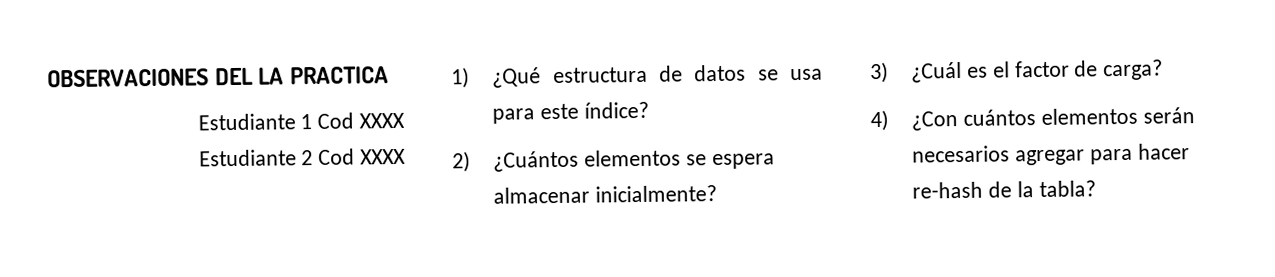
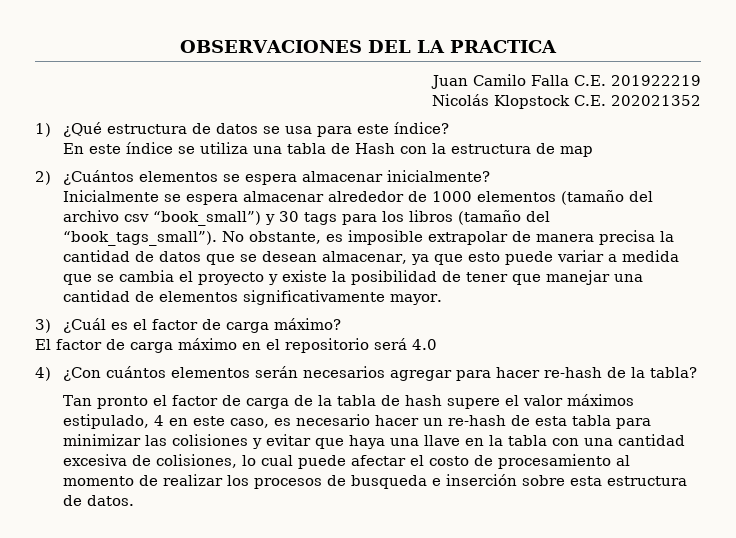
[197,112,406,131] [198,148,407,167] Estudiante 1 Cod XXXX // Estudiante 2 Cod XXXX -> [431,74,701,89] [432,94,701,109] Juan Camilo Falla C.E. 201922219 // Nicolás Klopstock C.E. 202021352
(649, 110) none -> [62,142,593,157] // En este índice se utiliza una tabla de Hash con la estructura de map
(717, 194) none -> [62,190,653,205] [62,210,550,226] [62,230,674,246] [62,250,679,265] [62,270,643,285] [62,290,442,305] // Inicialmente se espera almacenar alrededor de 1000 elementos (tamaño del archivo csv “book_small”) y 30 tags para los libros (tamaño del “book_tags_small”). No obstante, es imposible extrapolar de manera precisa la cantidad de datos que se desean almacenar, ya que esto puede variar a medida que se cambia el proyecto y existe la posibilidad de tener que manejar una cantidad de elementos significativamente mayor.
[1103,59,1164,81] carga? -> [225,318,341,333] [35,338,437,353] carga máximo? // El factor de carga máximo en el repositorio será 4.0
(1096, 189) none -> [62,394,634,409] [62,414,651,429] [62,434,685,449] [62,454,630,469] [62,474,687,489] [62,495,134,506] // Tan pronto el factor de carga de la tabla de hash supere el valor máximos estipulado, 4 en este caso, es necesario hacer un re-hash de esta tabla para minimizar las colisiones y evitar que haya una llave en la tabla con una cantidad excesiva de colisiones, lo cual puede afectar el costo de procesamiento al momento de realizar los procesos de busqueda e inserción sobre esta estructura de datos.

